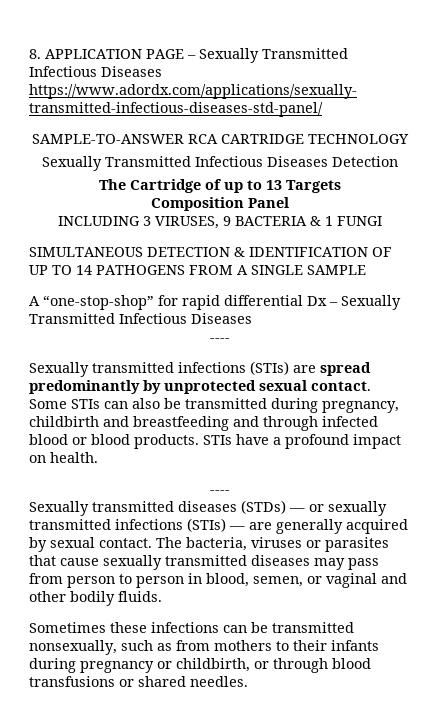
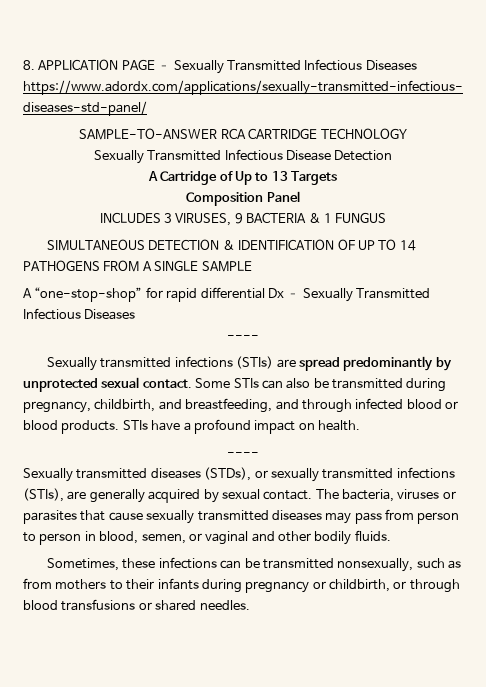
[266,156,328,167] Diseases -> [285,150,331,161] Disease
[98,179,126,190] The -> [147,171,158,181] A
[223,182,243,193] up -> [235,171,253,185] Up
[57,216,140,226] INCLUDING -> [99,212,161,223] INCLUDES
[336,216,382,226] FUNGI -> [335,212,387,223] FUNGUS
[29,416,229,431] childbirth and breastfeeding -> [94,398,273,413] childbirth, and breastfeeding,
[241,500,305,514] (STDs) — -> [204,467,252,481] (STDs),
[187,518,245,532] (STIs) — -> [23,488,64,502] (STIs),
[29,622,106,633] Sometimes -> [47,558,120,571] Sometimes,

